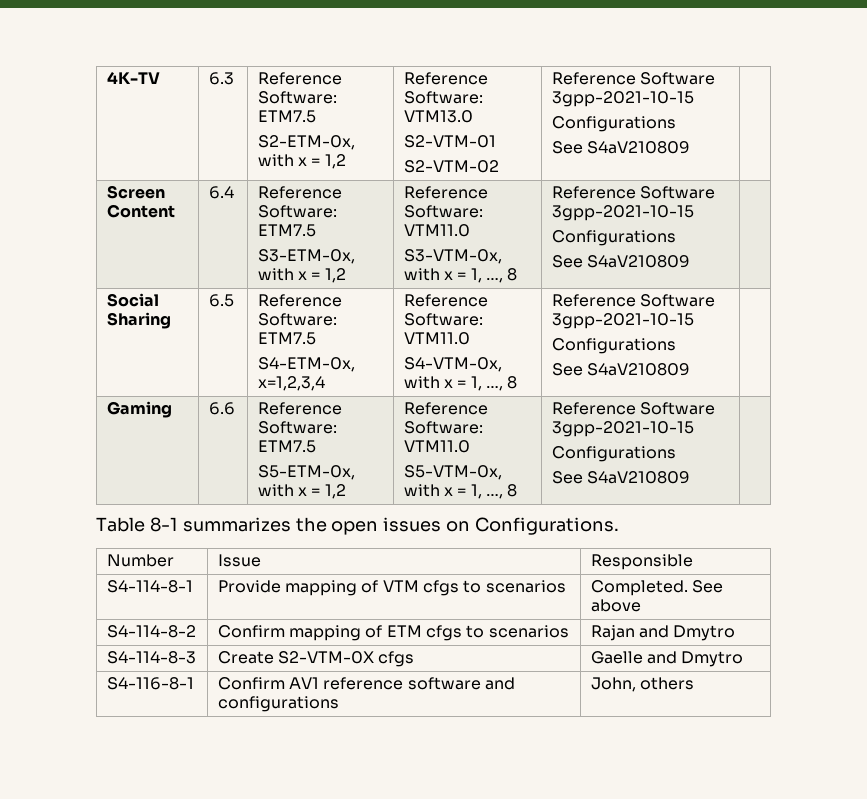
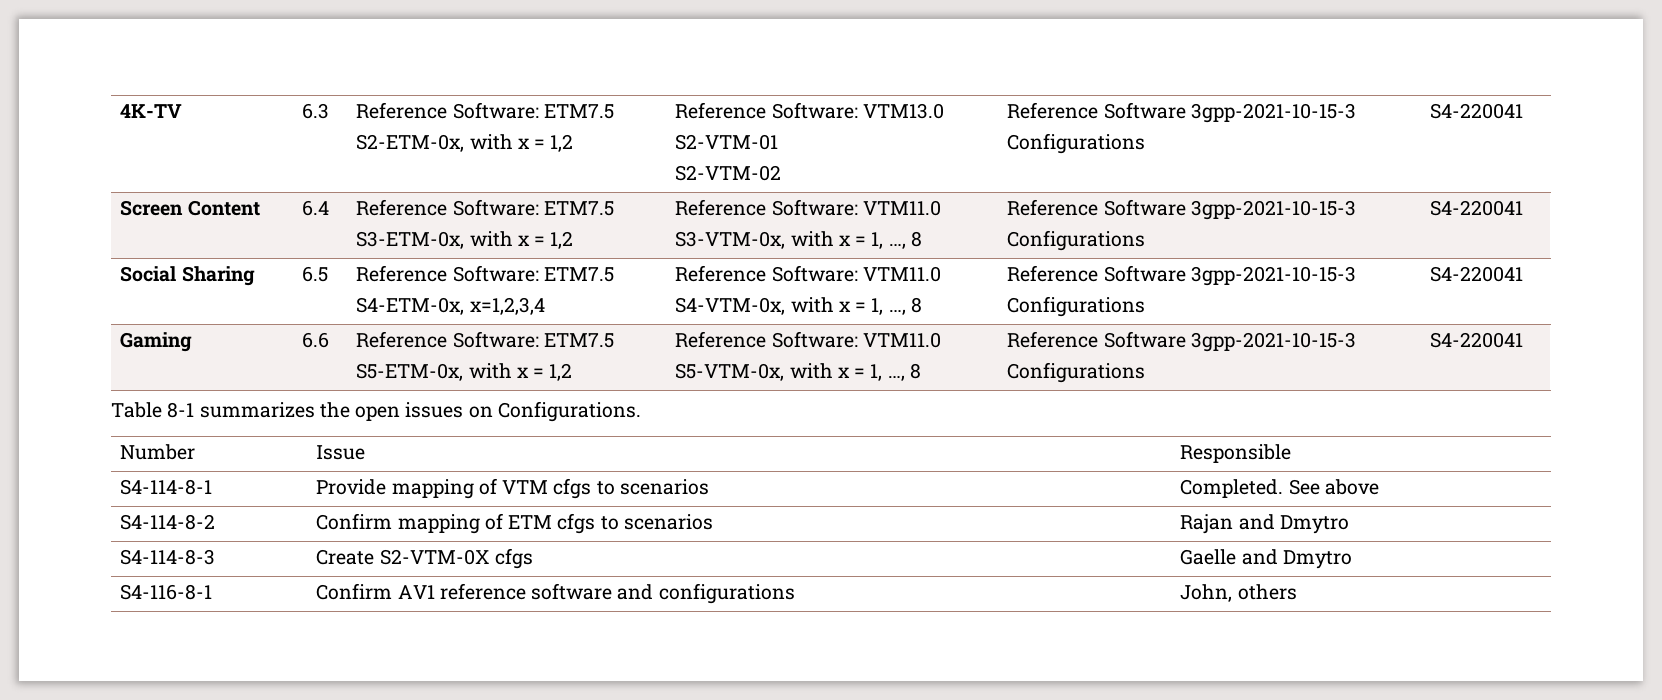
[551,91,694,107] [551,116,676,132] [551,141,691,154] 3gpp-2021-10-15 // Configurations // See S4aV210809 | -> [1190,103,1356,123] [1007,133,1146,154] [1430,103,1524,119] 3gpp-2021-10-15-3 // Configurations | S4-220041
[551,205,694,221] [551,230,676,246] [551,255,691,268] 3gpp-2021-10-15 // Configurations // See S4aV210809 | -> [1190,200,1356,220] [1007,230,1146,251] [1430,200,1524,216] 3gpp-2021-10-15-3 // Configurations | S4-220041
[551,313,694,329] [551,338,676,354] [551,363,691,376] 3gpp-2021-10-15 // Configurations // See S4aV210809 | -> [1190,266,1356,286] [1007,296,1146,317] [1430,266,1524,282] 3gpp-2021-10-15-3 // Configurations | S4-220041
[551,421,694,437] [551,446,676,462] [551,471,691,484] 3gpp-2021-10-15 // Configurations // See S4aV210809 | -> [1190,332,1356,352] [1007,362,1146,383] [1430,332,1524,348] 3gpp-2021-10-15-3 // Configurations | S4-220041

